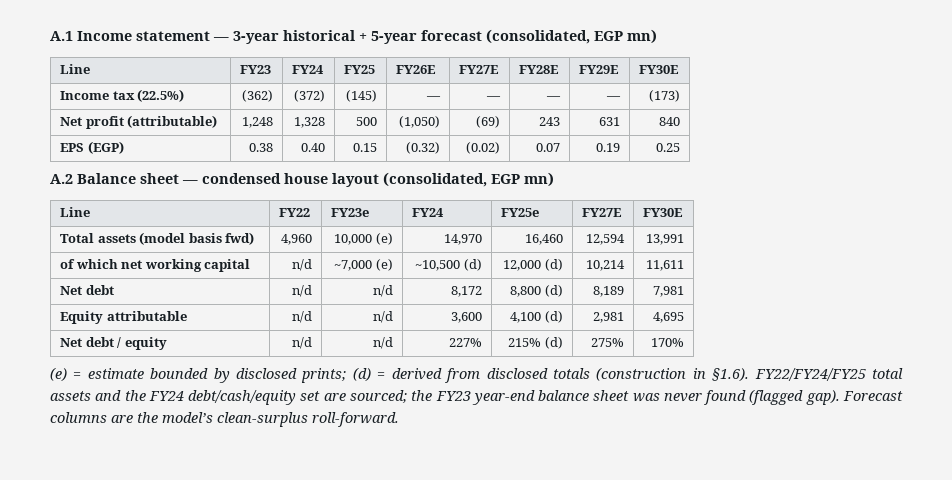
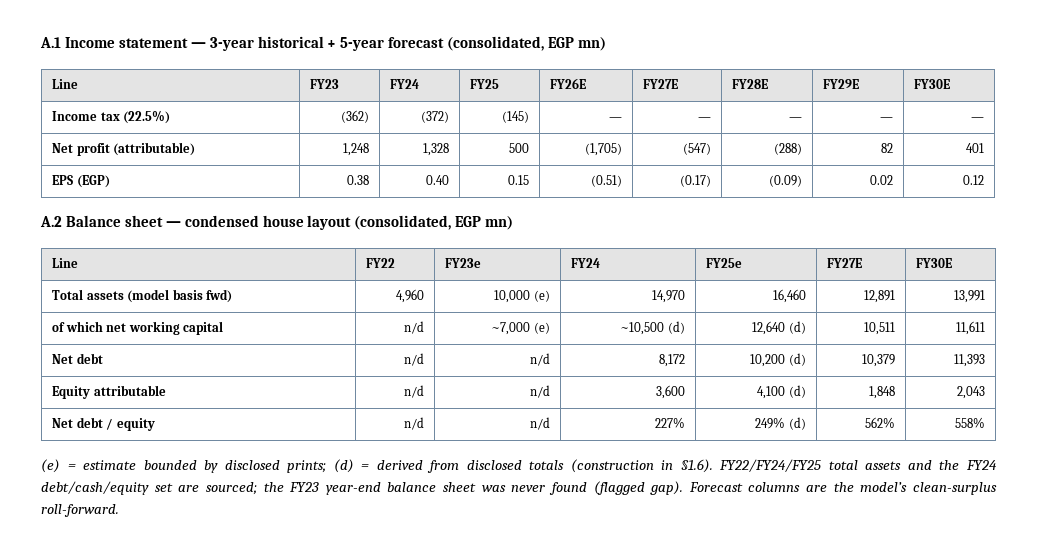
[648,90,680,102] (173) -> [970,117,984,121] —
[398,116,440,128] [475,116,500,128] [538,117,560,126] [598,117,620,126] [658,117,680,126] (1,050) | (69) | 243 | 631 | 840 -> [584,143,622,156] [682,143,711,155] [773,143,802,155] [880,143,893,153] [965,143,984,153] (1,705) | (547) | (288) | 82 | 401
[405,142,440,154] [465,142,500,154] [535,143,560,152] [595,143,620,152] [655,143,680,152] (0.32) | (0.02) | 0.07 | 0.19 | 0.25 -> [590,175,622,187] [679,175,711,187] [768,175,802,187] [869,175,893,185] [962,175,984,185] (0.51) | (0.17) | (0.09) | 0.02 | 0.12
[585,234,625,245] 12,594 -> [863,290,895,303] 12,891
[503,259,563,271] [585,260,625,271] 12,000 (d) | 10,214 -> [752,321,806,335] [863,322,895,335] 12,640 (d) | 10,511
[510,285,563,297] [592,286,624,297] [652,286,684,297] 8,800 (d) | 8,189 | 7,981 -> [750,353,806,367] [861,354,895,367] [953,354,985,367] 10,200 (d) | 10,379 | 11,393
[592,312,624,323] [652,312,684,323] 2,981 | 4,695 -> [868,386,895,399] [956,386,985,399] 1,848 | 2,043
[508,337,563,349] [590,338,624,347] [650,338,684,347] 215% (d) | 275% | 170% -> [755,417,806,430] [864,417,895,428] [954,417,985,428] 249% (d) | 562% | 558%

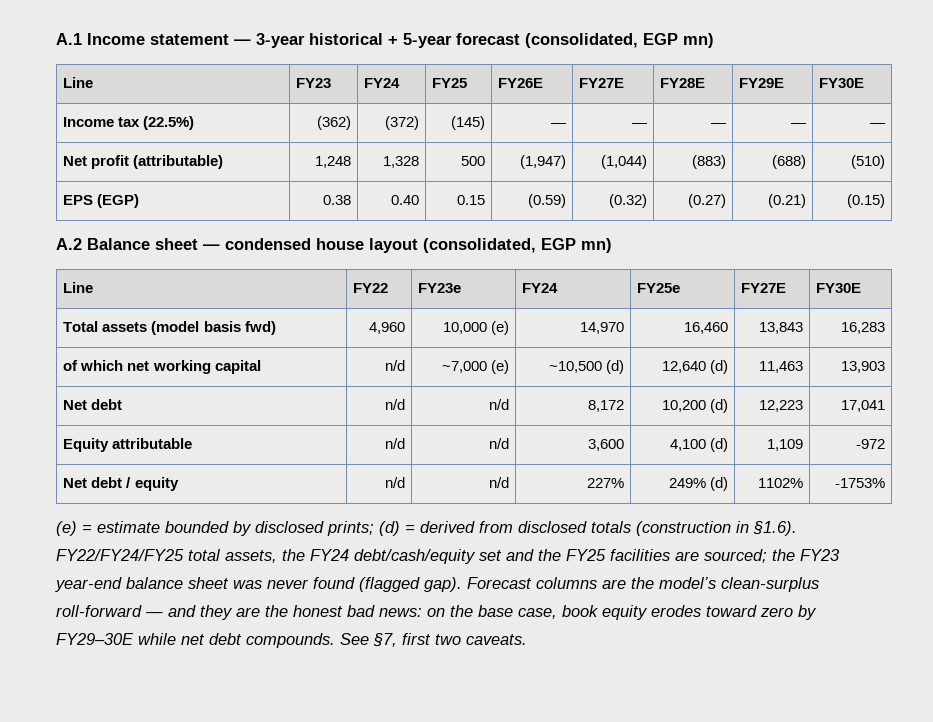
[584,143,622,156] [682,143,711,155] [773,143,802,155] [880,143,893,153] [965,143,984,153] (1,705) | (547) | (288) | 82 | 401 -> [519,155,566,169] [600,155,647,169] [691,155,726,169] [771,155,806,169] [850,155,885,169] (1,947) | (1,044) | (883) | (688) | (510)
[590,175,622,187] [679,175,711,187] [768,175,802,187] [869,175,893,185] [962,175,984,185] (0.51) | (0.17) | (0.09) | 0.02 | 0.12 -> [527,194,566,208] [608,194,647,208] [687,194,726,208] [767,194,806,208] [846,194,885,208] (0.59) | (0.32) | (0.27) | (0.21) | (0.15)
[863,290,895,303] [953,290,985,303] 12,891 | 13,991 -> [758,322,803,334] [840,322,885,334] 13,843 | 16,283
[863,322,895,335] [955,321,985,335] 10,511 | 11,611 -> [758,361,803,373] [840,361,885,373] 11,463 | 13,903
[861,354,895,367] [953,354,985,367] 10,379 | 11,393 -> [758,400,803,412] [840,400,885,412] 12,223 | 17,041
[868,386,895,399] [956,386,985,399] 1,848 | 2,043 -> [766,439,803,451] [855,439,885,449] 1,109 | -972
[864,417,895,428] [954,417,985,428] 562% | 558% -> [757,478,803,488] [834,478,885,488] 1102% | -1753%
[865,460,932,470] assets and -> [225,550,277,563] assets,
(173, 487) none -> [506,549,670,561] and the FY25 facilities
[41,504,119,517] roll-forward. -> [56,605,817,620] [56,633,527,648] roll-forward — and they are the honest bad news: on the base case, book equity erodes toward zero by FY29–30E while net debt compounds. See §7, first two caveats.

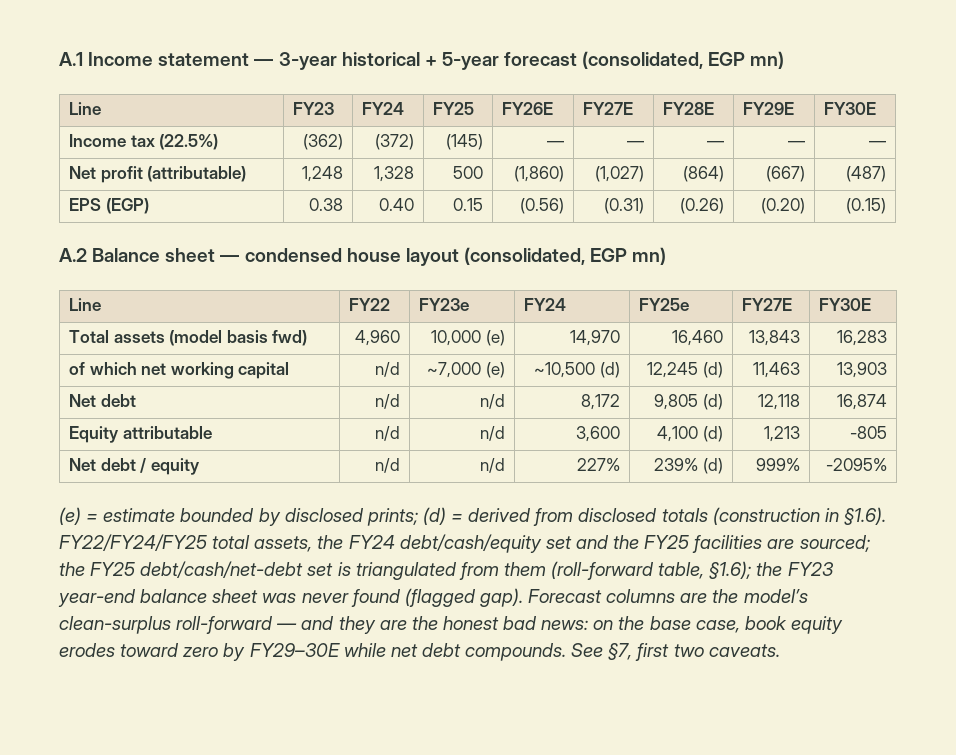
[519,155,566,169] [600,155,647,169] [691,155,726,169] [771,155,806,169] [850,155,885,169] (1,947) | (1,044) | (883) | (688) | (510) -> [513,166,564,182] [594,166,644,182] [682,166,724,182] [765,166,805,182] [845,166,886,182] (1,860) | (1,027) | (864) | (667) | (487)
[527,194,566,208] [608,194,647,208] [687,194,726,208] [767,194,806,208] (0.59) | (0.32) | (0.27) | (0.21) -> [519,198,564,214] [603,198,644,214] [679,198,724,214] [760,198,805,214] (0.56) | (0.31) | (0.26) | (0.20)
[661,361,706,373] 12,640 -> [647,362,699,378] 12,245
[661,399,728,413] [758,400,803,412] [840,400,885,412] 10,200 (d) | 12,223 | 17,041 -> [654,394,723,410] [757,394,800,410] [836,394,887,410] 9,805 (d) | 12,118 | 16,874
[766,439,803,451] [855,439,885,449] 1,109 | -972 -> [763,426,800,442] [849,426,887,439] 1,213 | -805
[668,477,728,491] [757,478,803,488] [834,478,885,488] 249% (d) | 1102% | -1753% -> [654,458,723,474] [755,458,800,471] [825,458,887,471] 239% (d) | 999% | -2095%
(795, 555) none -> [90,561,783,580] FY25 debt/cash/net-debt set is triangulated from them (roll-forward table, §1.6); the

